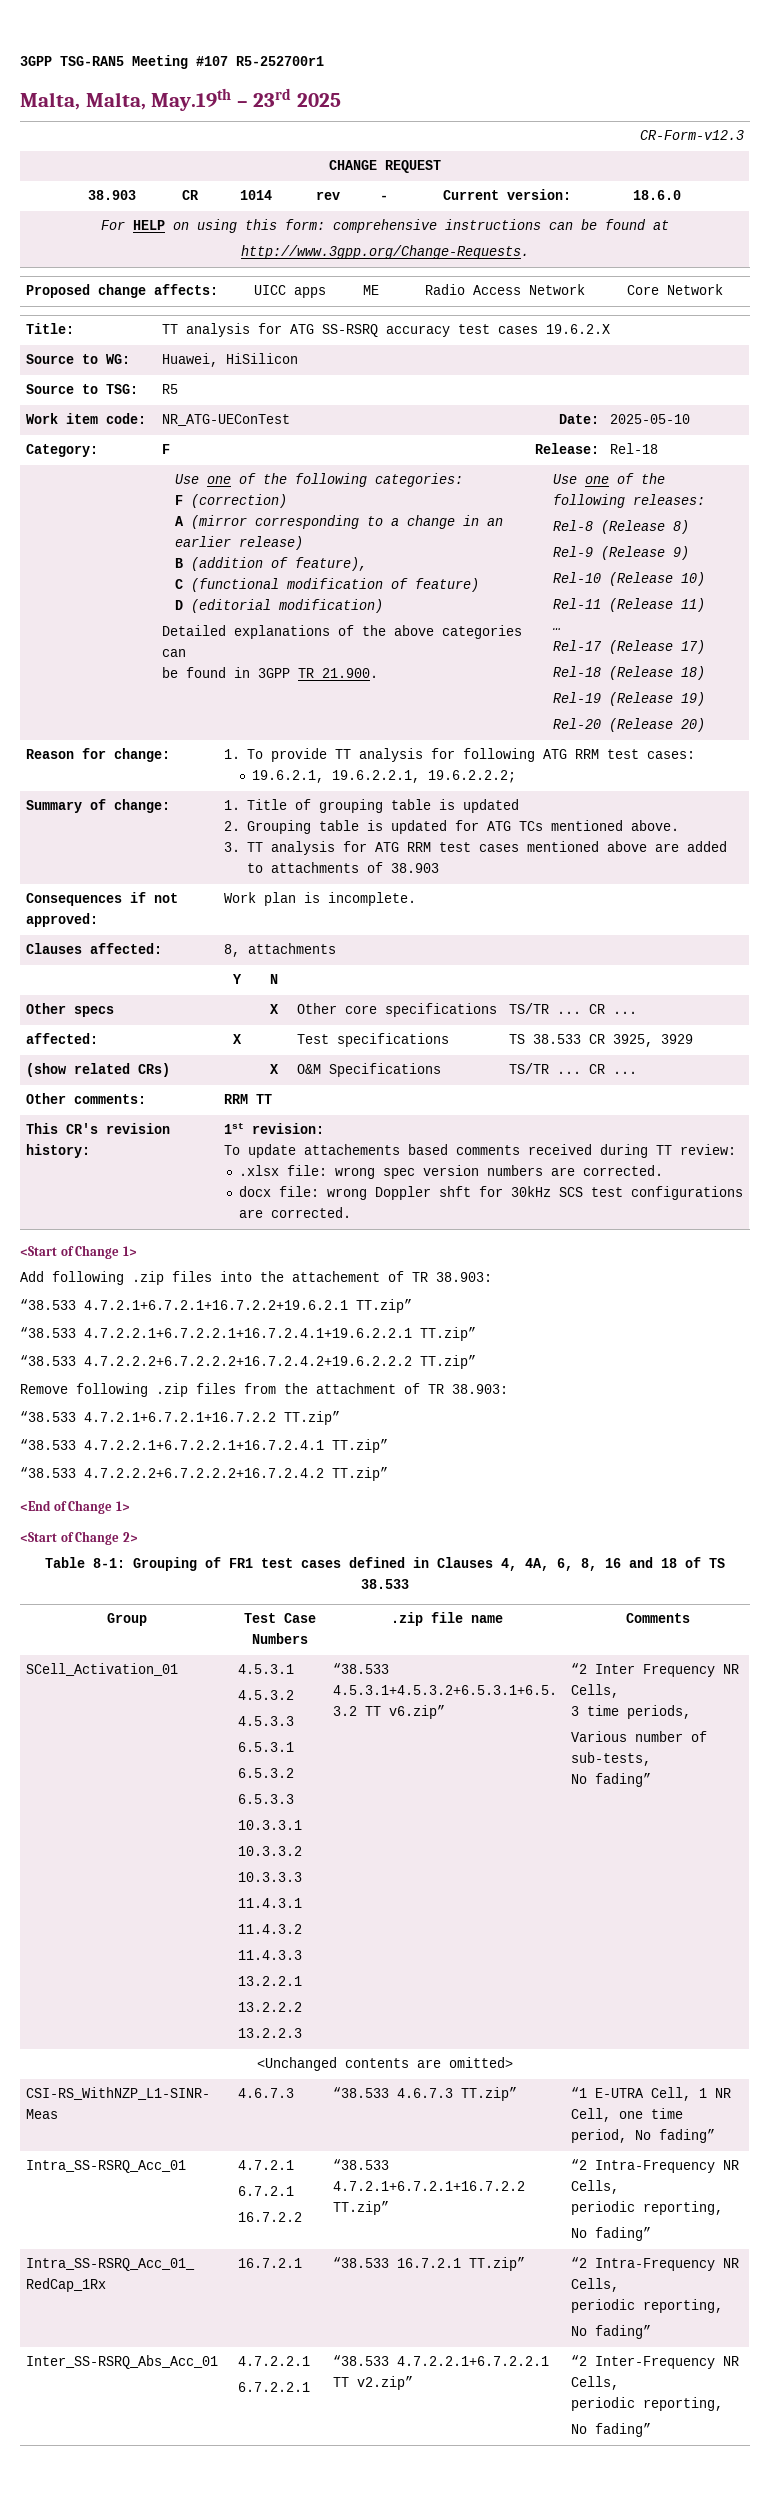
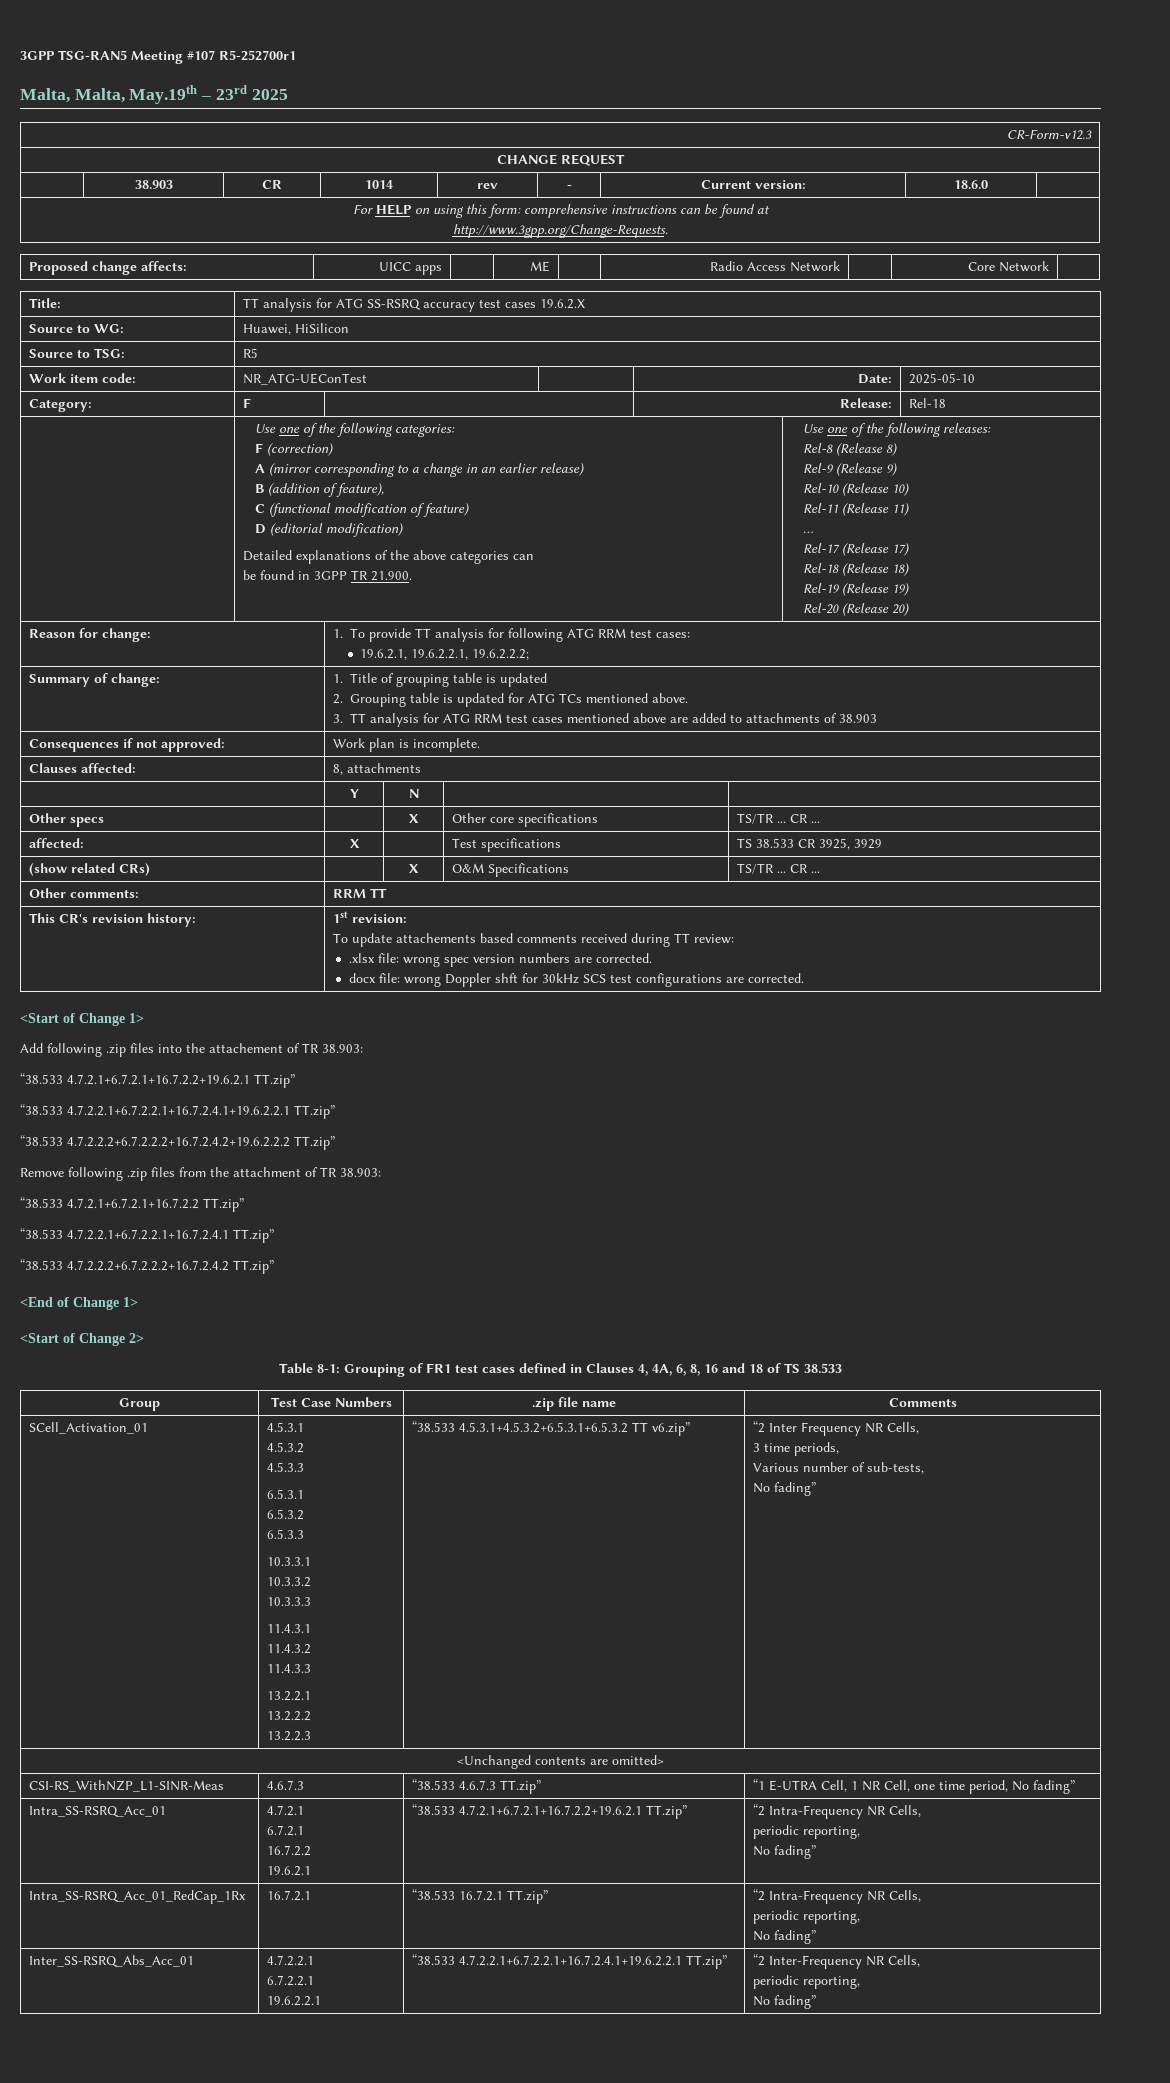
[332,2159,389,2170] [332,2181,525,2191] | “38.533 4.7.2.1+6.7.2.1+16.7.2.2 -> [267,1866,312,1876] [412,1804,643,1816] // 19.6.2.1 | “38.533 4.7.2.1+6.7.2.1+16.7.2.2+19.6.2.1
[332,2355,549,2366] [332,2376,413,2390] | “38.533 4.7.2.2.1+6.7.2.2.1 TT v2.zip” -> [267,1996,322,2006] [412,1954,728,1969] // 19.6.2.2.1 | “38.533 4.7.2.2.1+6.7.2.2.1+16.7.2.4.1+19.6.2.2.1 TT.zip”

